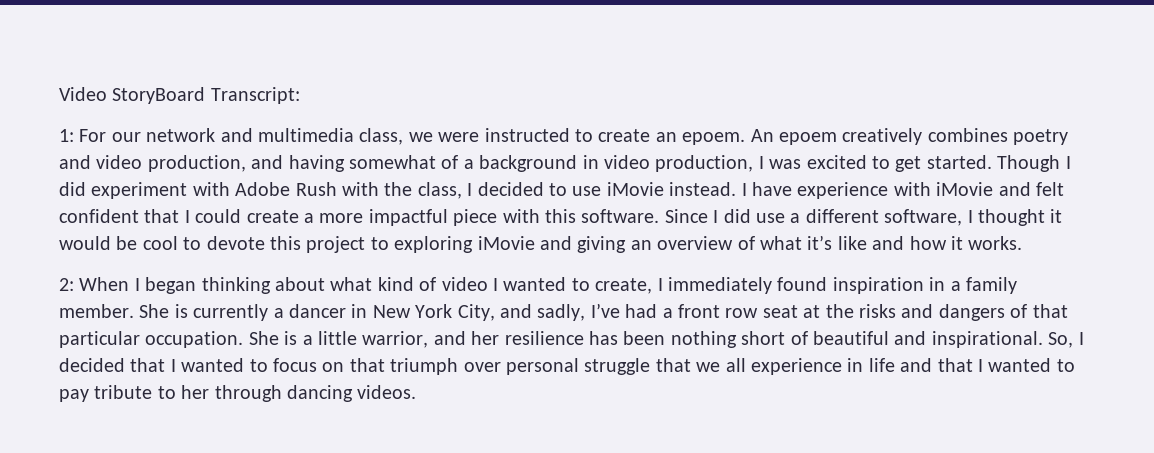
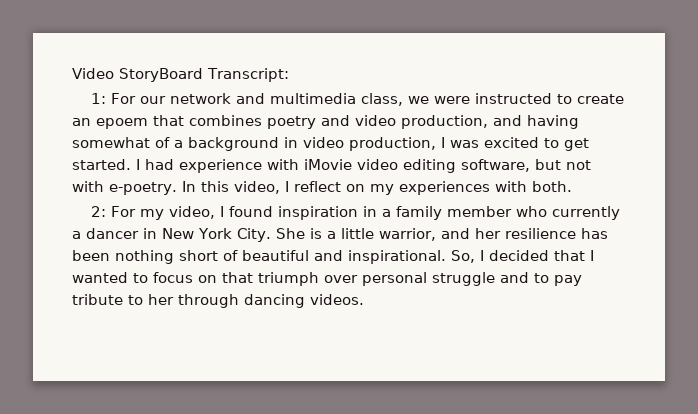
[682,128,923,145] epoem. An epoem creatively -> [96,115,184,129] epoem that
[997,155,1071,172] [59,182,1064,199] [59,209,1063,226] [59,235,1023,253] [59,277,772,294] Though I did experiment with Adobe Rush with the class, I decided to use iMovie instead. I have experience with iMovie and felt confident that I could create a more impactful piece with this software. Since I did use a different software, I thought it would be cool to devote this project to exploring iMovie and giving an overview of what it’s like and how it works. // 2: When I began thinking about what kind of video I wanted to create, I immediately -> [136,159,591,173] [72,181,572,195] [91,206,225,220] I had experience with iMovie video editing software, but not with e-poetry. In this video, I reflect on my experiences with both. // 2: For my video, I
[59,304,188,318] member. She is -> [447,206,548,217] member who
[457,303,1068,321] [59,331,244,348] City, and sadly, I’ve had a front row seat at the risks and dangers of that particular occupation. -> [236,228,271,242] City.
[655,358,1052,375] that we all experience in life and that I wanted -> [500,272,529,283] and

